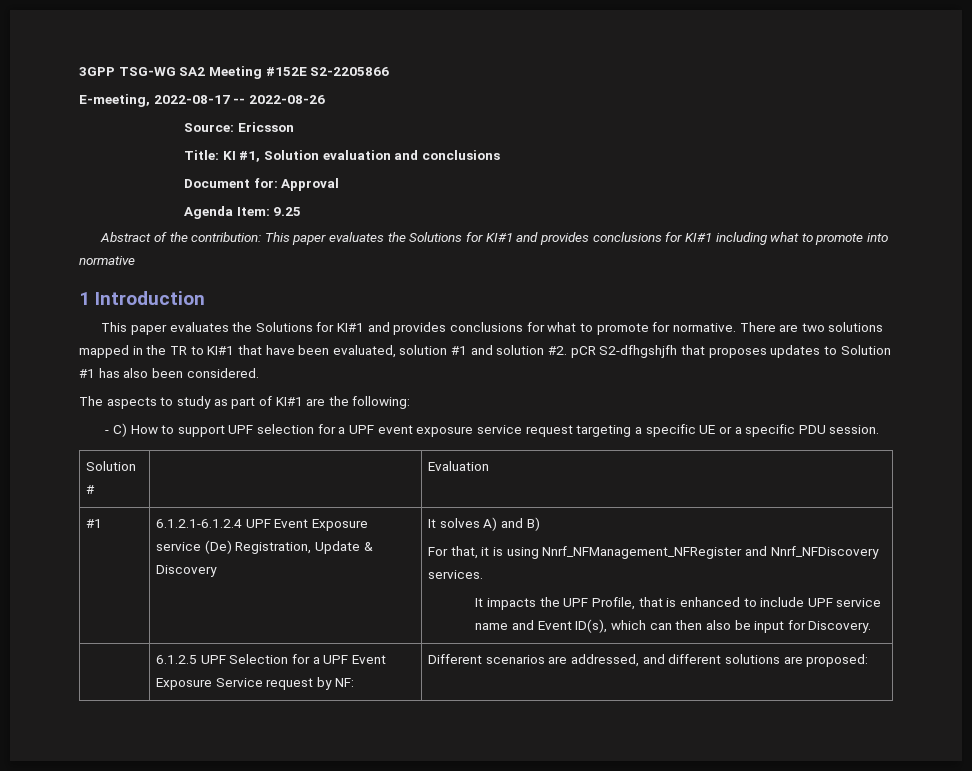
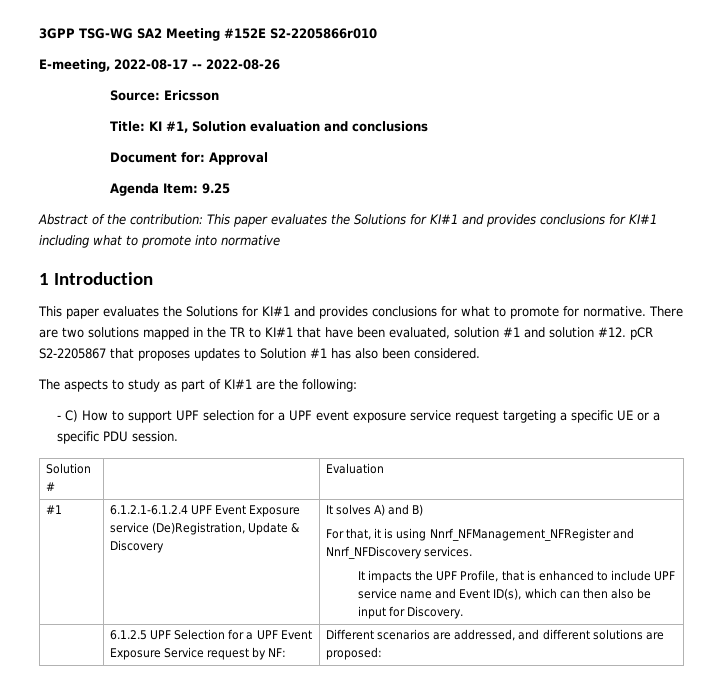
[310,67,390,76] S2-2205866 -> [270,28,377,39] S2-2205866r010
[548,345,678,358] #2. pCR S2-dfhgshjfh -> [598,327,653,340] [39,348,106,359] #12. pCR S2-2205867
[204,540,312,554] (De) Registration, -> [152,522,246,535] (De)Registration,

